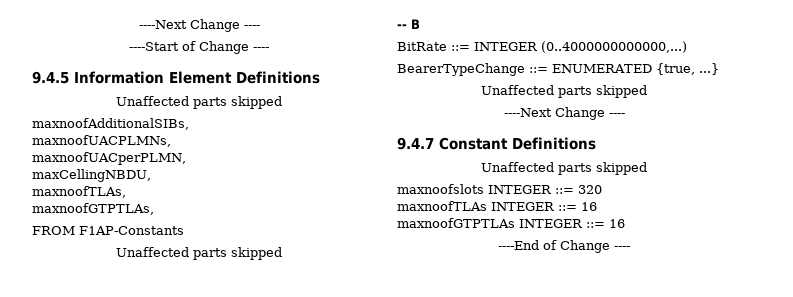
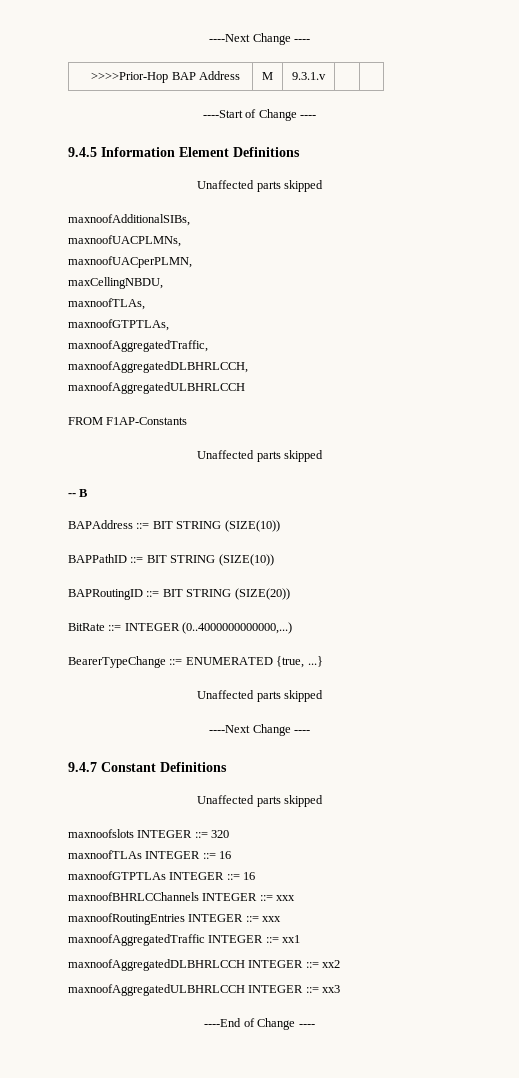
[138,19,260,32] ----Next Change ---- -> [209,33,310,45] [91,71,241,83] [262,72,273,80] [292,72,326,80] ----Next Change ---- // >>>>Prior-Hop BAP Address | M | 9.3.1.v | |
(154, 209) none -> [68,340,208,352] [68,361,248,373] [68,382,245,394] // maxnoofAggregatedTraffic, // maxnoofAggregatedDLBHRLCCH, // maxnoofAggregatedULBHRLCCH
(420, 24) none -> [68,520,280,532] [68,554,274,566] [68,588,290,600] // BAPAddress ::= BIT STRING (SIZE(10)) // BAPPathID ::= BIT STRING (SIZE(10)) // BAPRoutingID ::= BIT STRING (SIZE(20))
(625, 223) none -> [68,892,296,901] [68,913,282,925] [68,934,301,946] [68,959,341,971] [68,984,341,996] // maxnoofBHRLCChannels INTEGER ::= xxx // maxnoofRoutingEntries INTEGER ::= xxx // maxnoofAggregatedTraffic INTEGER ::= xx1 // maxnoofAggregatedDLBHRLCCH INTEGER ::= xx2 // maxnoofAggregatedULBHRLCCH INTEGER ::= xx3

